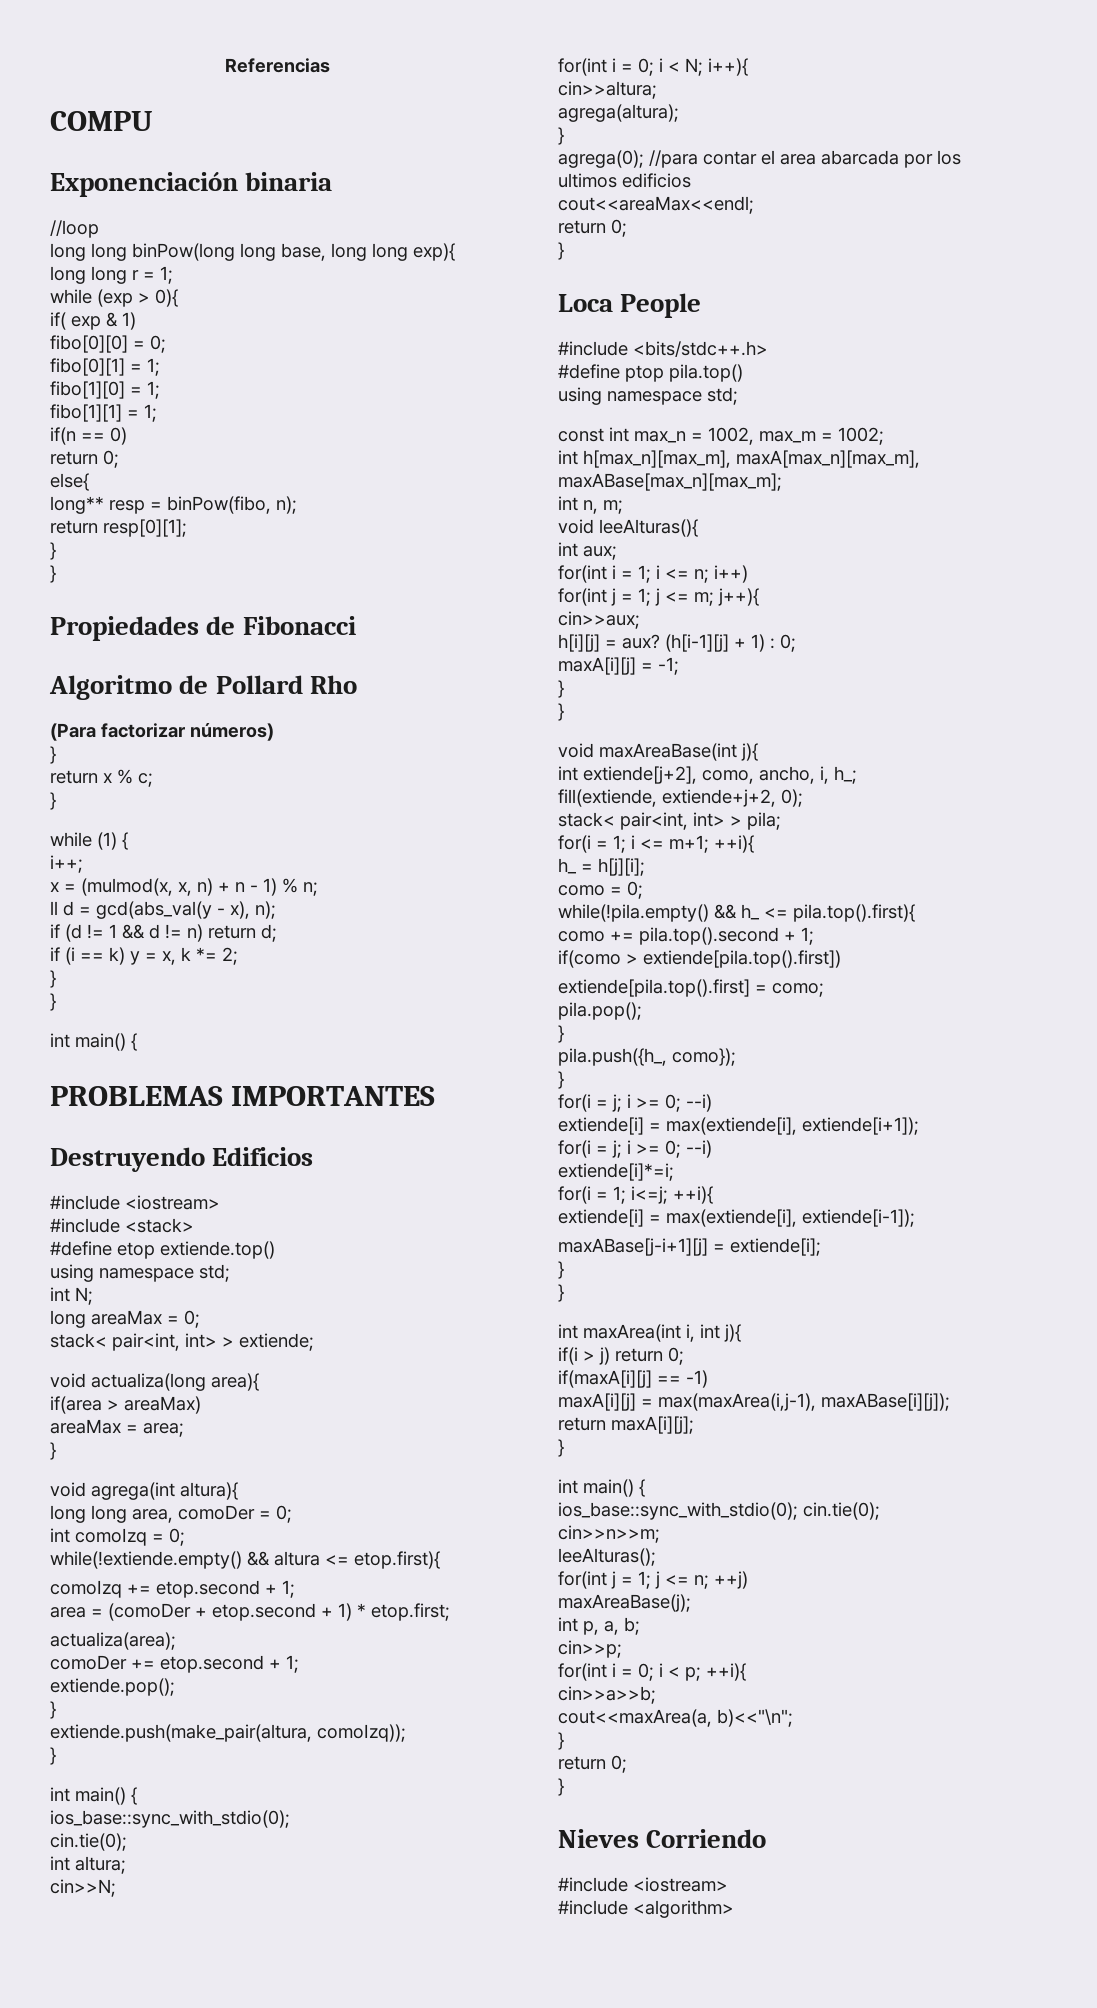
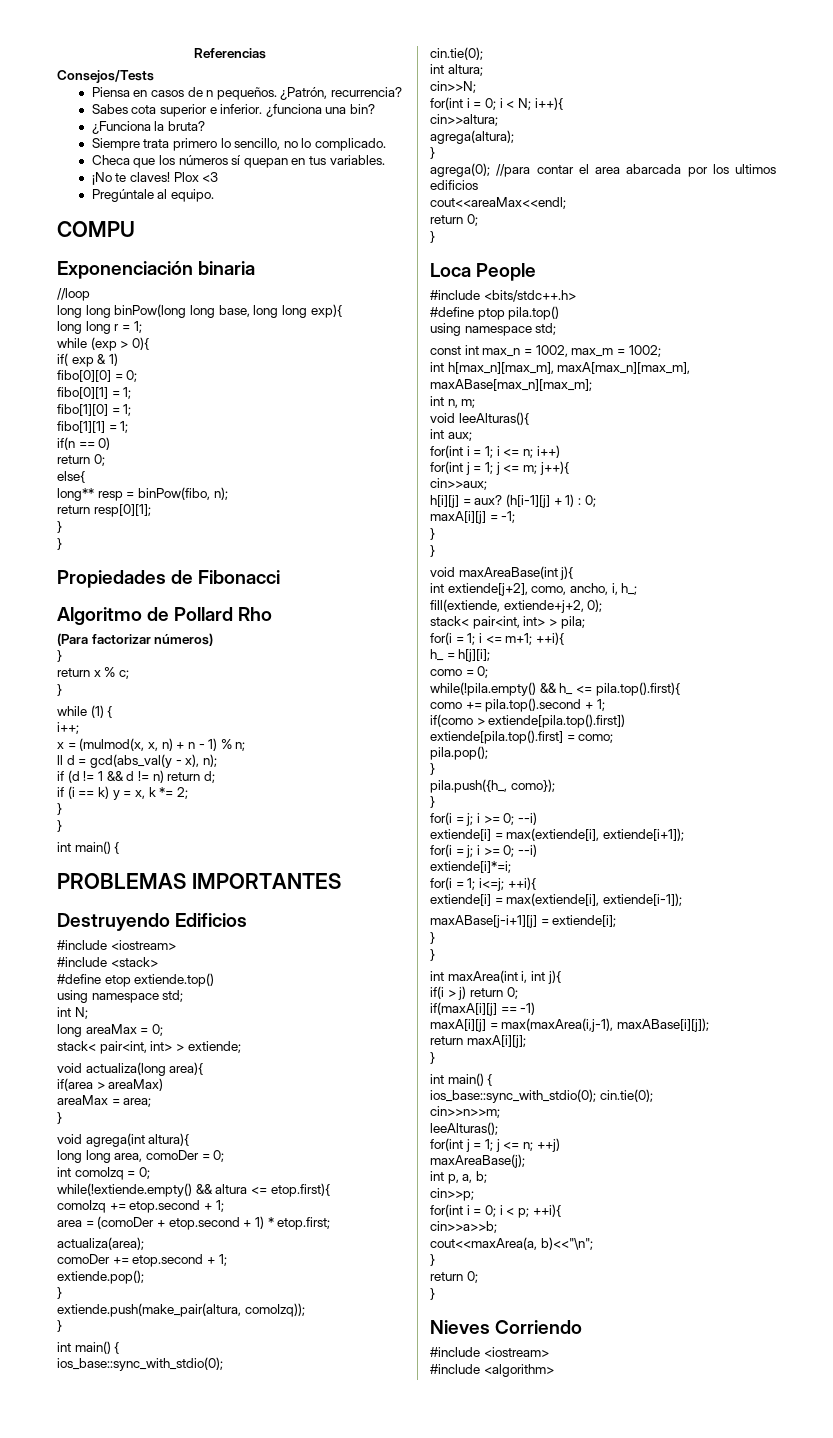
(330, 65) none -> [57,70,154,83] [91,87,403,100] [91,104,376,117] [91,121,205,134] [91,138,387,151] [91,155,385,168] [91,172,219,185] [91,189,214,202] // Consejos/Tests // Piensa en casos de n pequeños. ¿Patrón, recurrencia? // Sabes cota superior e inferior. ¿funciona una bin? // ¿Funciona la bruta? // Siempre trata primero lo sencillo, no lo complicado. // Checa que los números sí quepan en tus variables. // ¡No te claves! Plox <3 // Pregúntale al equipo.

